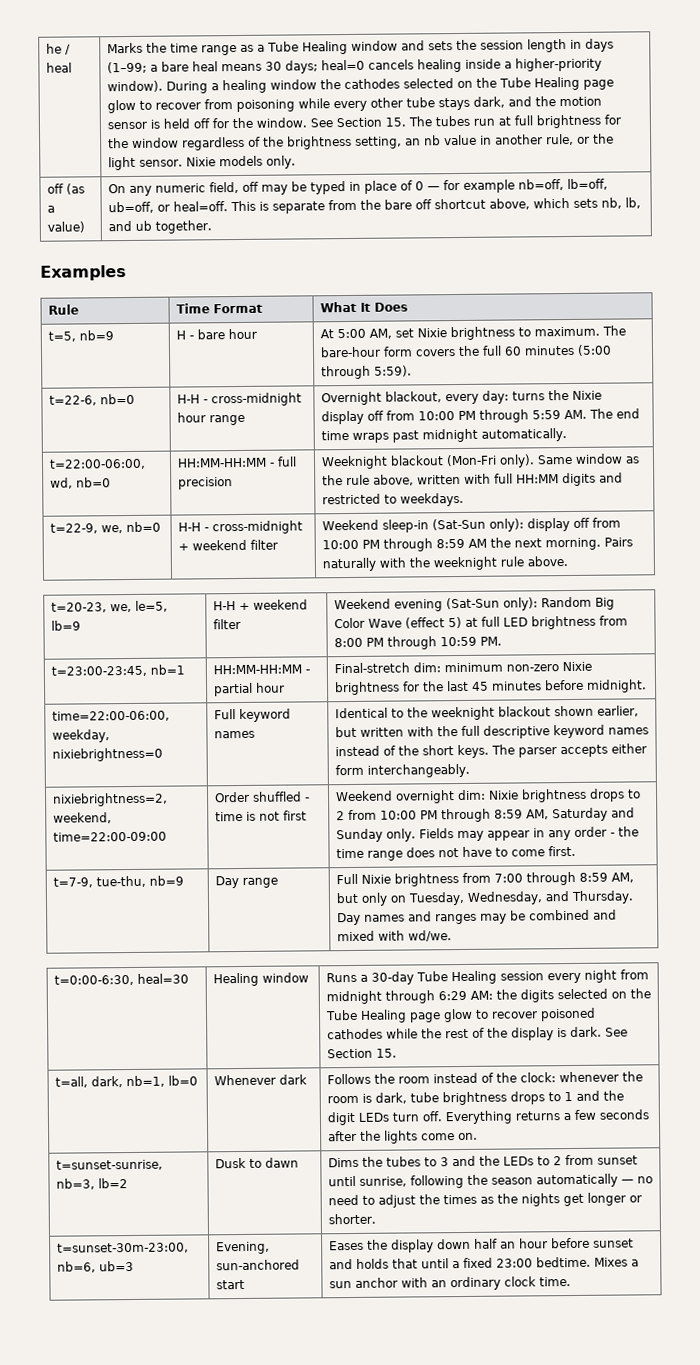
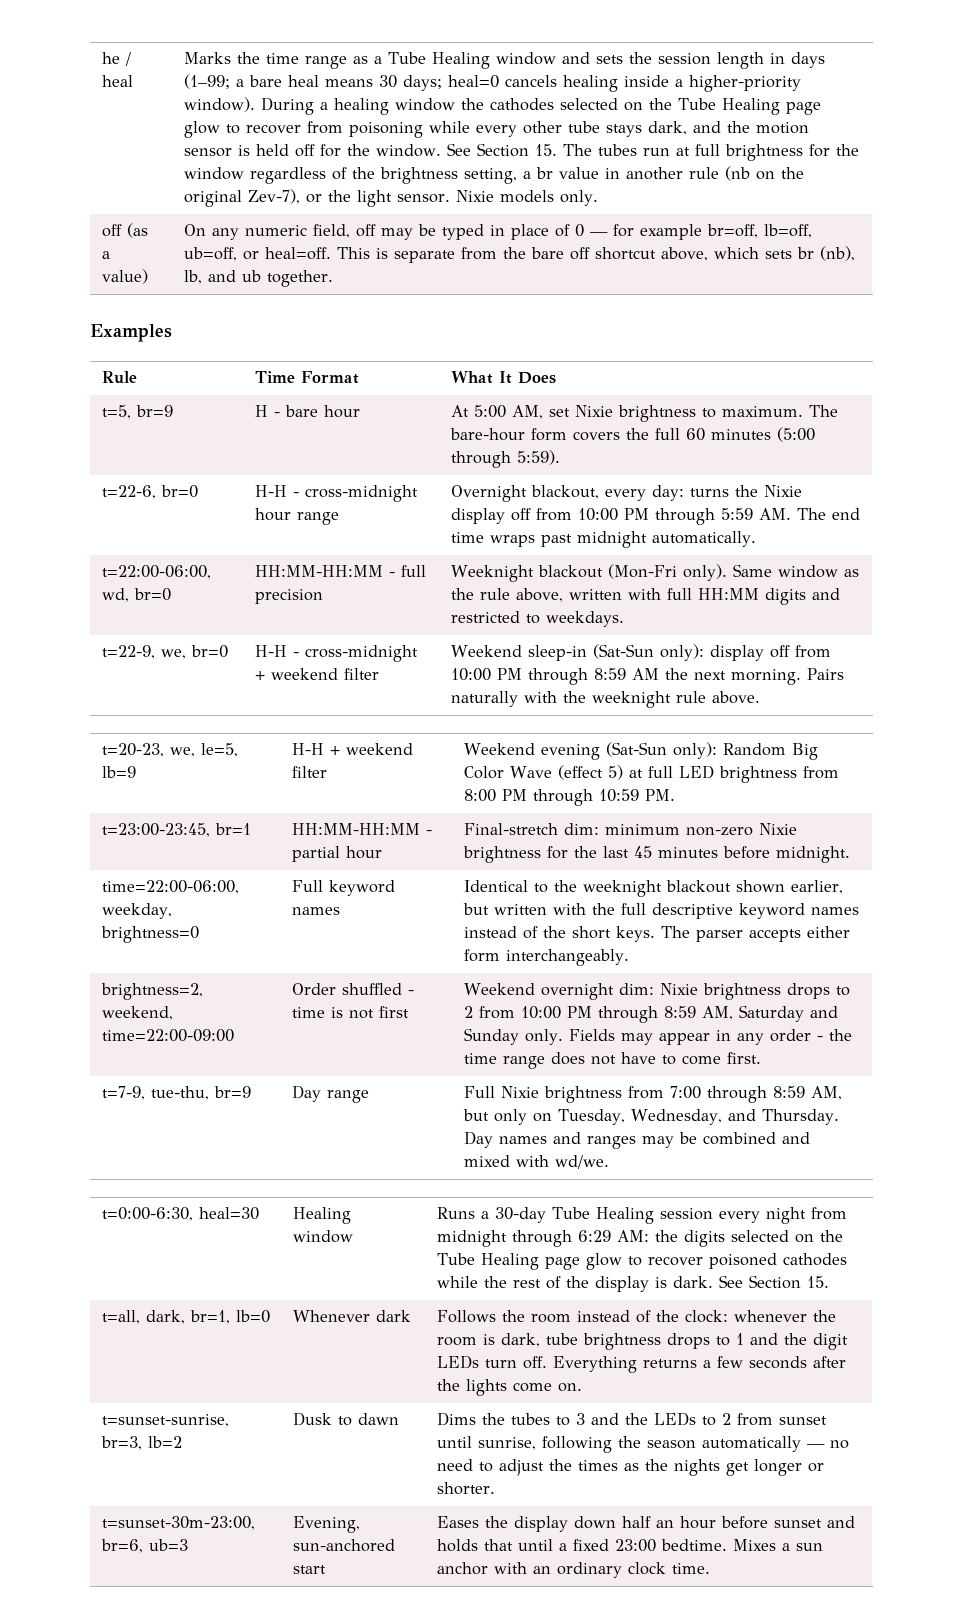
[404,135,441,146] an nb -> [522,167,553,179] a br
[545,133,574,146] rule, -> [688,166,804,181] [183,189,300,207] rule (nb on the original Zev-7),
[517,179,564,191] nb=off, -> [706,224,758,238] br=off,
[600,197,622,209] nb, -> [796,246,855,261] br (nb),
[78,330,114,341] nb=9 -> [135,405,173,417] br=9
[99,393,135,405] nb=0 -> [160,485,198,498] br=0
[75,477,111,488] nb=0 -> [133,588,171,601] br=0
[125,521,161,533] nb=0 -> [190,645,228,658] br=0
[149,664,185,675] nb=1 -> [214,823,251,835] br=1
[51,747,163,762] nixiebrightness=0 -> [100,926,199,943] brightness=0
[51,792,168,807] nixiebrightness=2, -> [100,983,203,1000] brightness=2,
[148,875,184,886] nb=9 -> [213,1086,251,1098] br=9
[125,1075,165,1088] nb=1, -> [189,1310,230,1324] br=1,
[55,1178,95,1190] nb=3, -> [100,1436,142,1450] br=3,
[56,1261,96,1273] nb=6, -> [100,1539,143,1553] br=6,

